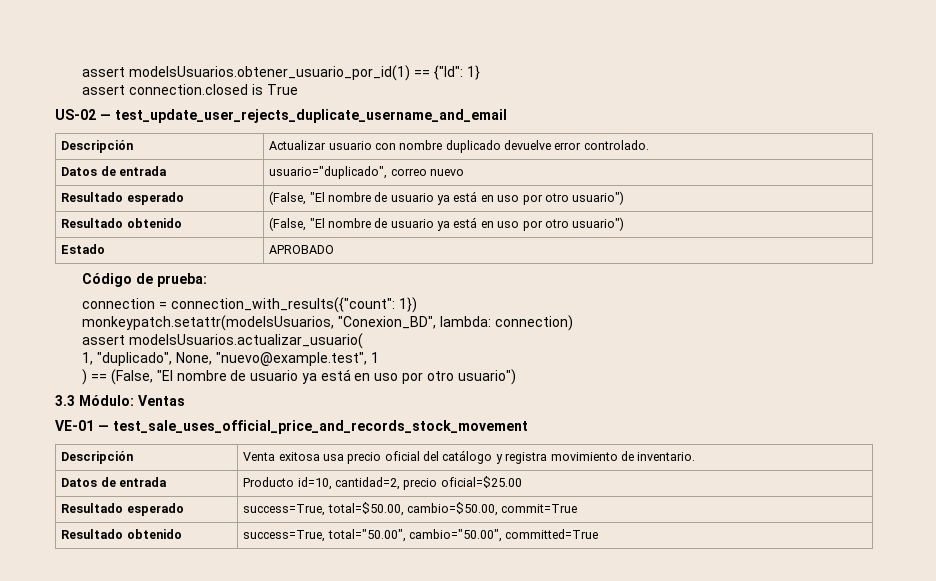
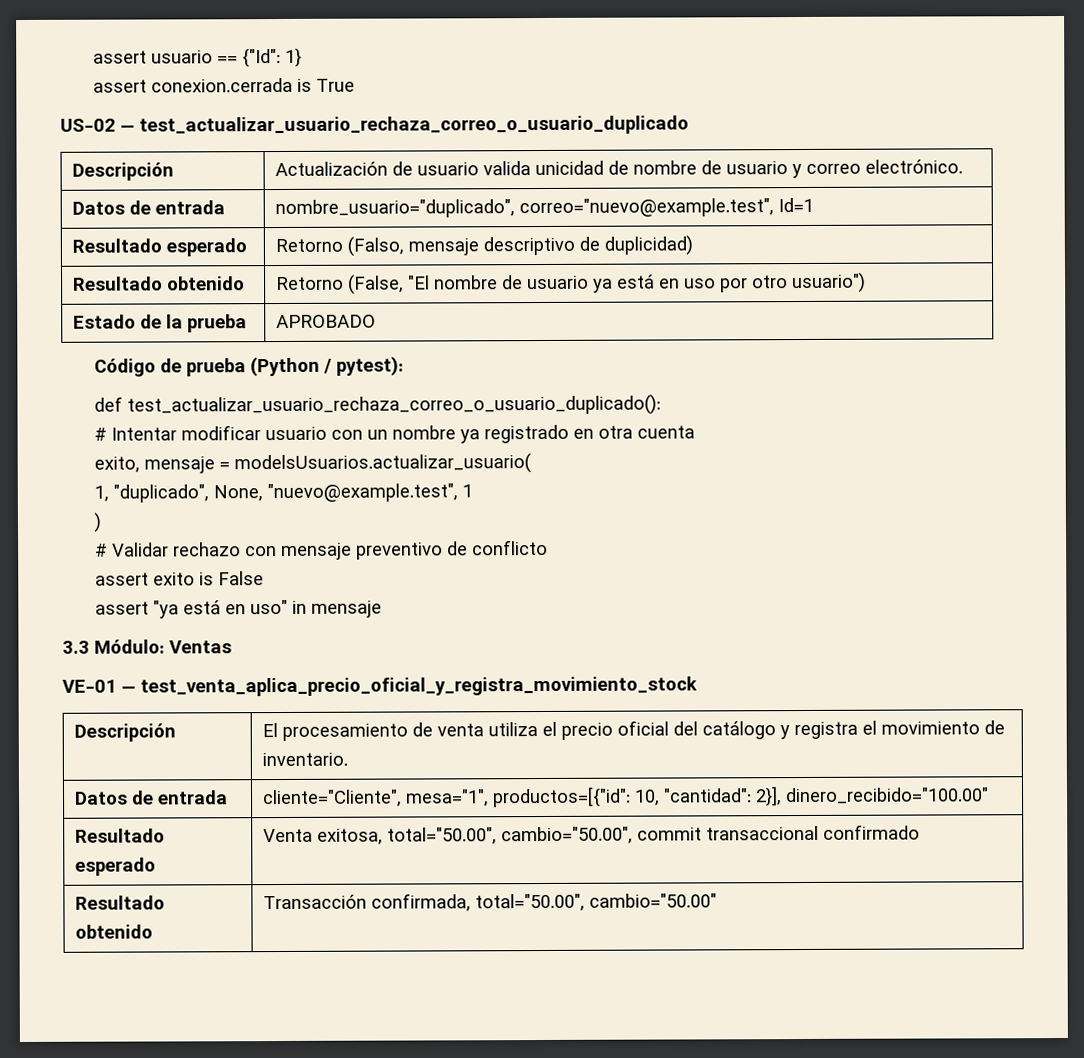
[82,65,411,81] assert modelsUsuarios.obtener_usuario_por_id(1) -> [93,50,214,64] assert usuario
[129,84,249,95] connection.closed -> [151,77,294,93] conexion.cerrada
[114,109,507,123] [61,140,134,153] [269,140,649,153] [61,166,167,176] [269,166,464,179] [61,192,184,205] [269,191,625,205] [61,218,182,228] test_update_user_rejects_duplicate_username_and_email // Descripción | Actualizar usuario con nombre duplicado devuelve error controlado. // Datos de entrada | usuario="duplicado", correo nuevo // Resultado esperado | (False, "El nombre de usuario ya está en uso por otro usuario") // Resultado obtenido | -> [139,115,689,136] [72,162,175,181] [275,159,964,179] [72,200,226,215] [275,197,815,219] [72,238,248,257] [275,235,694,257] [73,276,246,291] [276,276,345,291] test_actualizar_usuario_rechaza_correo_o_usuario_duplicado // Descripción | Actualización de usuario valida unicidad de nombre de usuario y correo electrónico. // Datos de entrada | nombre_usuario="duplicado", correo="nuevo@example.test", Id=1 // Resultado esperado | Retorno (Falso, mensaje descriptivo de duplicidad) // Resultado obtenido | Retorno
(106, 249) none -> [140,314,248,333] de la prueba
[156,273,207,287] [82,297,417,313] [82,315,573,331] [82,335,126,345] prueba: // connection = connection_with_results({"count": 1}) // monkeypatch.setattr(modelsUsuarios, "Conexion_BD", lambda: connection) // assert -> [186,356,405,377] [94,394,662,417] [94,424,696,444] [94,456,231,474] prueba (Python / pytest): // def test_actualizar_usuario_rechaza_correo_o_usuario_duplicado(): // # Intentar modificar usuario con un nombre ya registrado en otra cuenta // exito, mensaje =
[91,369,516,385] == (False, "El nombre de usuario ya está en uso por otro usuario") -> [95,539,549,561] [95,571,265,586] [95,599,383,619] // # Validar rechazo con mensaje preventivo de conflicto // assert exito is False // assert "ya está en uso" in mensaje
[112,420,528,434] [61,451,134,464] [243,452,344,461] test_sale_uses_official_price_and_records_stock_movement // Descripción | Venta exitosa usa -> [140,676,698,697] [74,723,177,742] [262,721,558,741] test_venta_aplica_precio_oficial_y_registra_movimiento_stock // Descripción | El procesamiento de venta utiliza el
(548, 458) none -> [862,720,878,735] el
[243,476,522,490] [61,503,184,516] [243,502,578,516] [61,529,182,539] [243,529,599,542] Producto id=10, cantidad=2, precio oficial=$25.00 // Resultado esperado | success=True, total=$50.00, cambio=$50.00, commit=True // Resultado obtenido | success=True, total="50.00", cambio="50.00", committed=True -> [263,786,990,808] [75,828,166,843] [75,857,157,876] [263,824,921,845] [75,895,166,910] [75,924,154,939] [263,893,718,912] cliente="Cliente", mesa="1", productos=[{"id": 10, "cantidad": 2}], dinero_recibido="100.00" // Resultado esperado | Venta exitosa, total="50.00", cambio="50.00", commit transaccional confirmado // Resultado obtenido | Transacción confirmada, total="50.00", cambio="50.00"

